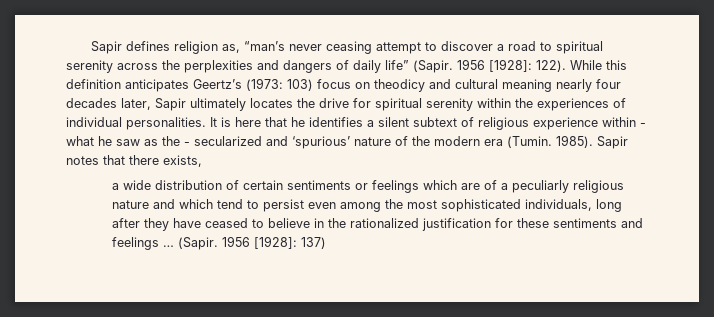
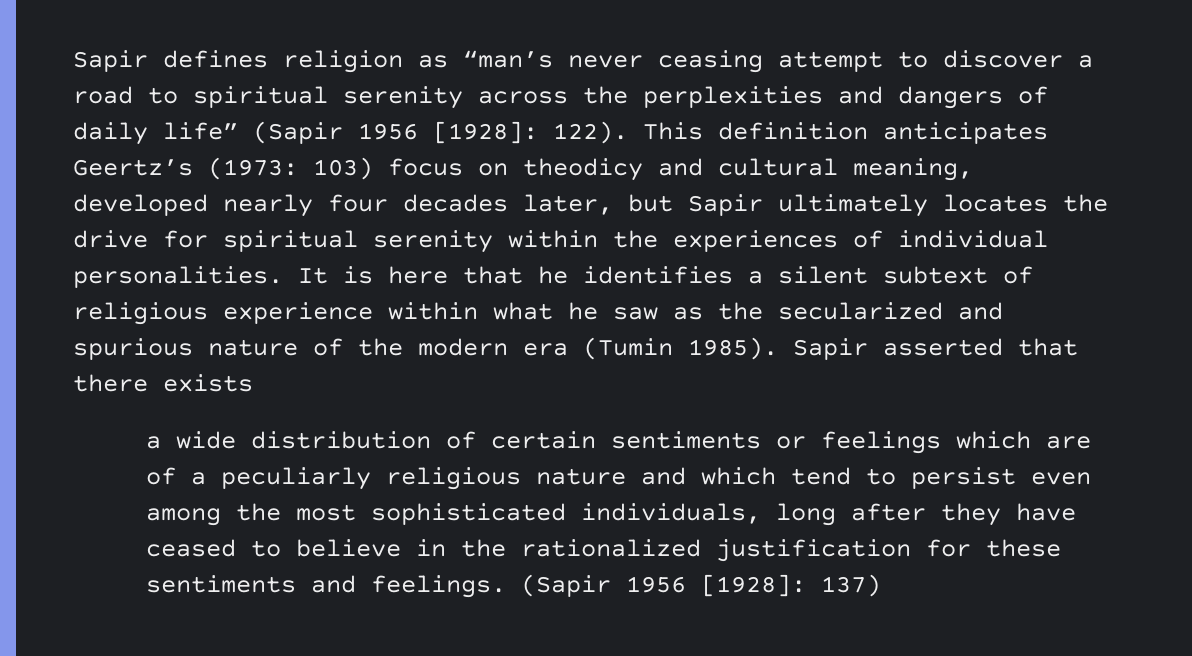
[222,44,241,53] as, -> [418,55,448,68] as
[413,60,453,73] (Sapir. -> [253,121,343,144] (Sapir
[570,60,627,70] While this -> [643,122,703,140] This
[502,79,552,92] meaning -> [853,158,973,181] [73,194,208,216] meaning, developed
(151, 104) none -> [628,194,673,212] but
[640,123,646,127] - -> (478, 311) none
[184,142,190,146] - -> (763, 311) none
[292,136,350,149] ‘spurious’ -> [73,338,193,360] spurious
[507,136,552,148] (Tumin. -> [583,337,673,360] (Tumin
[66,156,99,165] notes -> [883,338,1003,356] asserted
[163,155,202,167] exists, -> [163,374,253,392] exists
[111,237,218,250] feelings … (Sapir. -> [370,574,611,598] feelings. (Sapir

